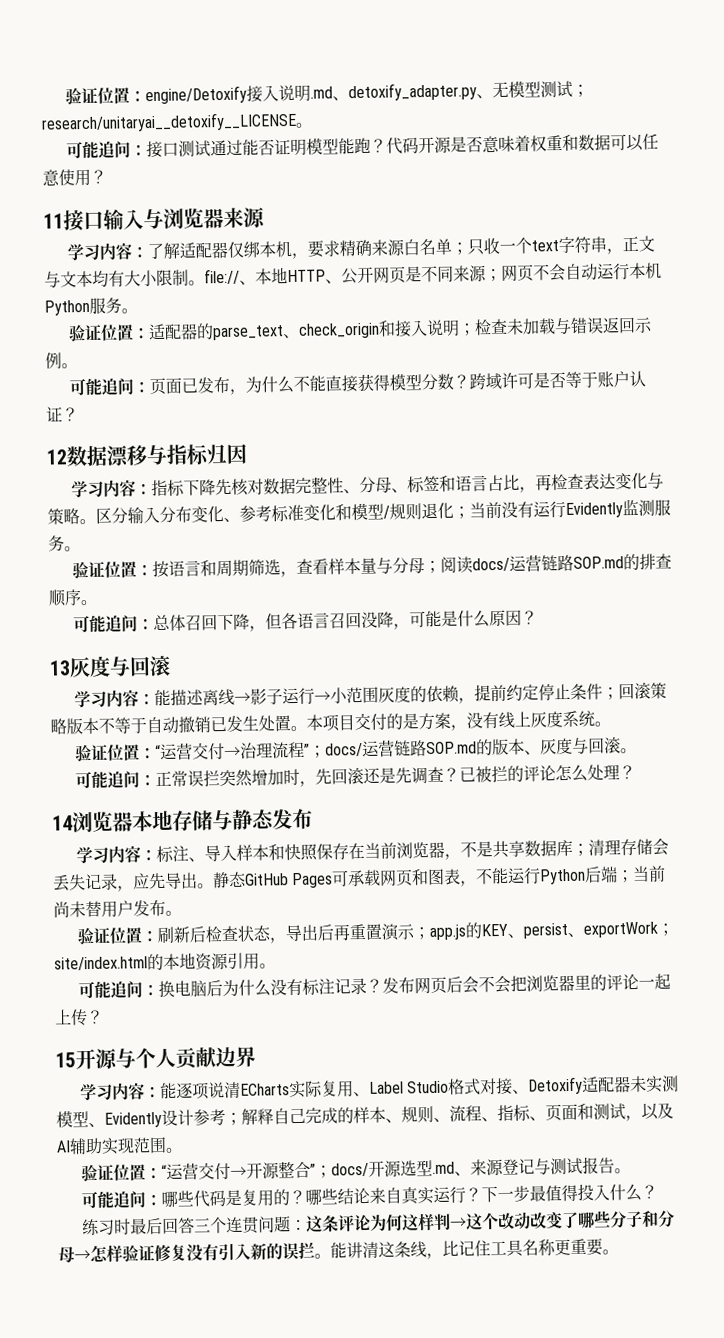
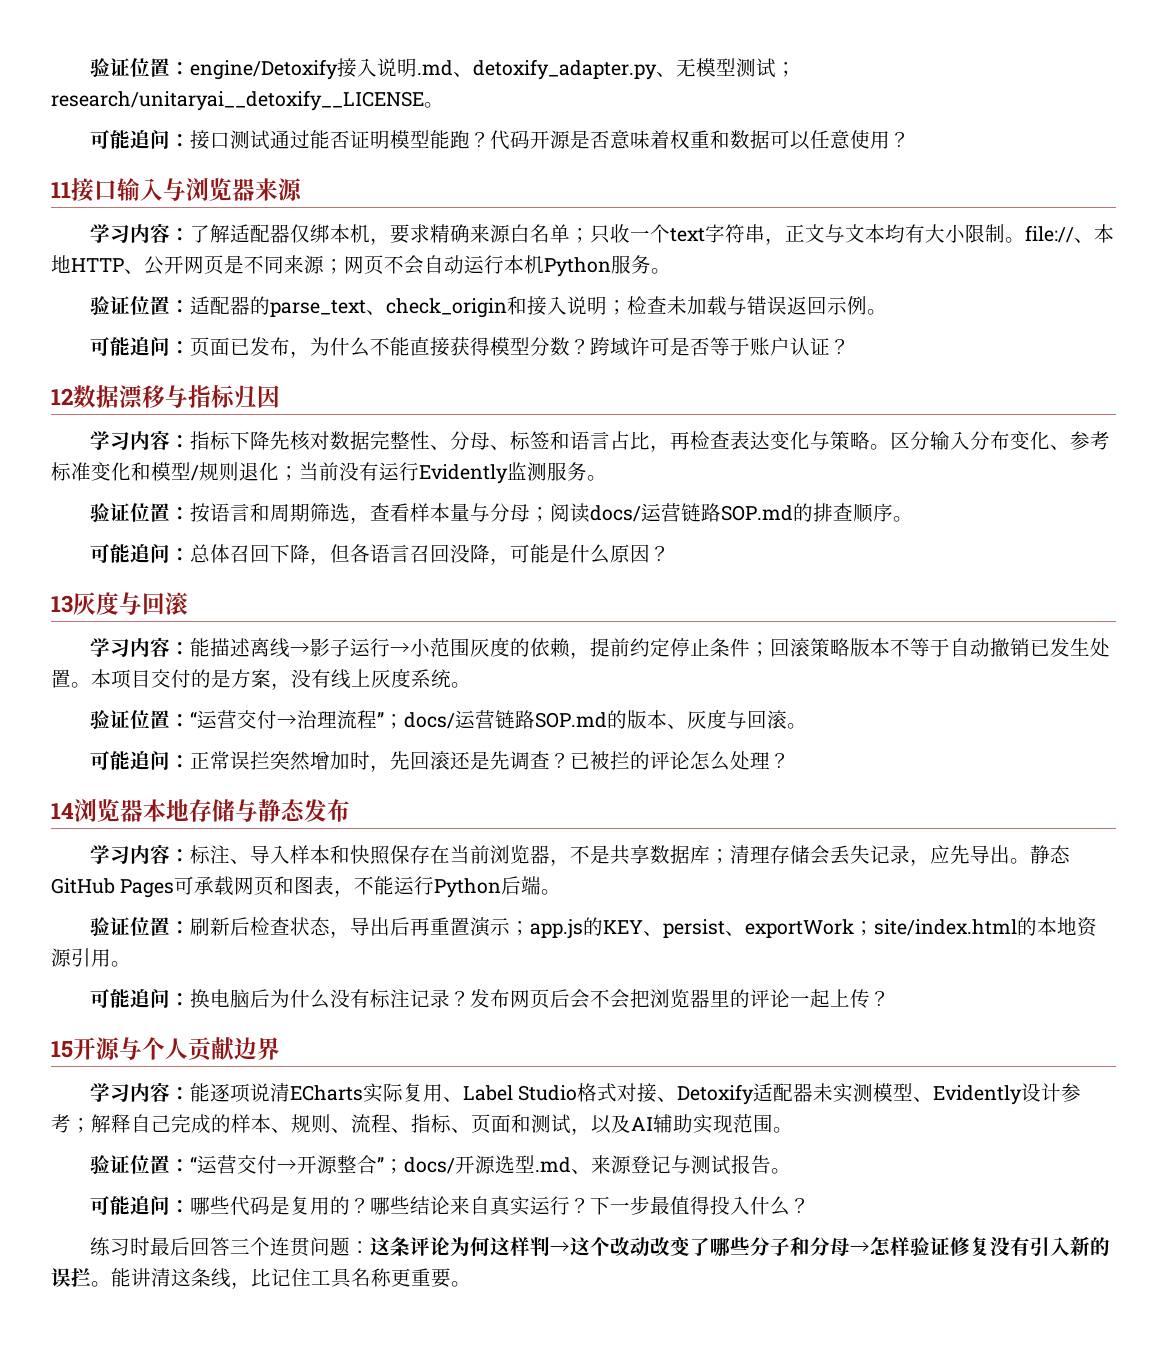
[616,865,667,883] [53,899,166,918] ；当前尚未替用户发布 -> (542, 885) none

